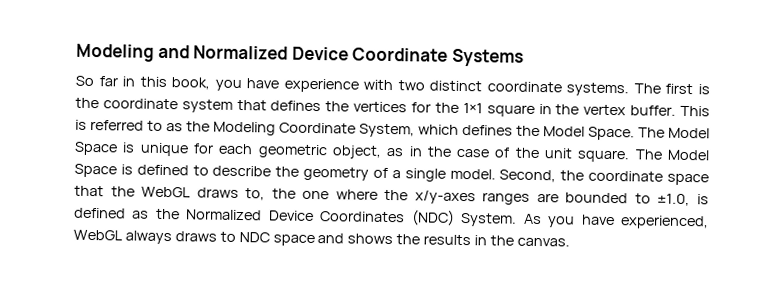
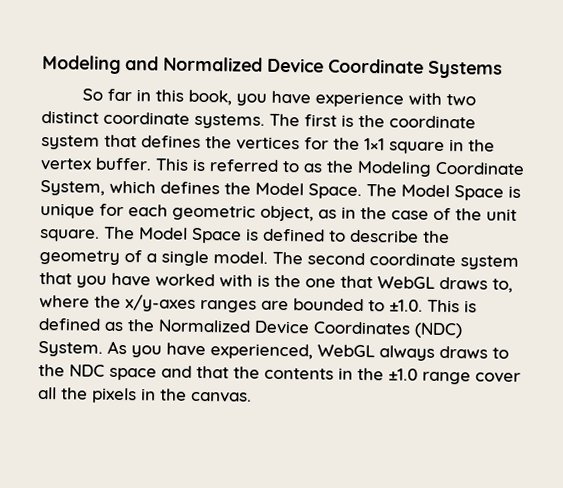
[499,169,710,186] [74,185,135,197] Second, the coordinate space that the -> [272,251,519,270] [39,272,373,289] The second coordinate system that you have worked with is the one that
[271,188,330,200] the one -> (513, 285) none
[657,193,691,207] ±1.0, -> [389,299,460,313] ±1.0. This
(236, 236) none -> [38,363,65,377] the
[347,233,472,246] shows the results -> [196,365,521,385] [38,386,137,404] that the contents in the ±1.0 range cover all the pixels

